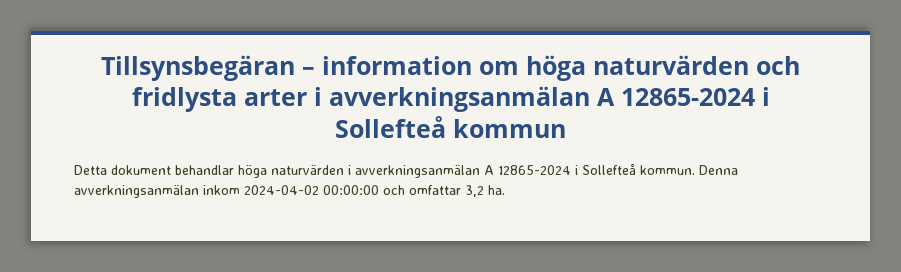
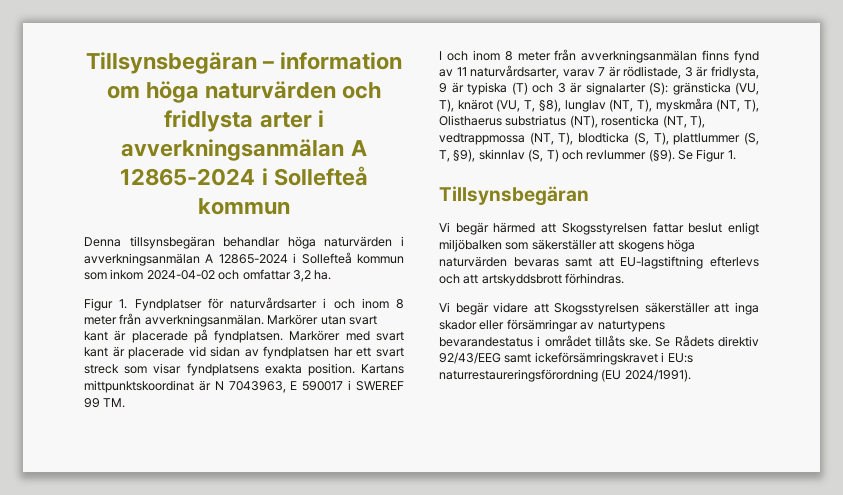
[74,165,171,175] Detta dokument -> [84,236,215,249] Denna tillsynsbegäran
[640,165,738,175] [74,185,199,198] kommun. Denna avverkningsanmälan -> [357,254,404,264] [84,272,107,280] kommun som
[323,185,379,195] 00:00:00 -> (215, 275) none
(505, 190) none -> [84,297,404,311] [84,313,377,327] [84,329,404,343] [84,346,404,359] [84,363,404,376] [84,380,404,393] [84,398,126,408] [439,49,759,63] [439,65,759,79] [439,82,759,95] [439,98,759,112] [439,115,705,128] [439,132,759,145] [439,149,736,162] [439,186,589,206] [439,222,759,235] [439,239,695,252] [439,256,759,269] [439,273,625,286] [439,302,759,315] [439,319,665,332] [439,335,759,347] [439,352,693,365] [439,369,691,382] // Figur 1. Fyndplatser för naturvårdsarter i och inom 8 meter från avverkningsanmälan. Markörer utan svart kant är placerade på fyndplatsen. Markörer med svart kant är placerade vid sidan av fyndplatsen har ett svart streck som visar fyndplatsens exakta position. Kartans mittpunktskoordinat är N 7043963, E 590017 i SWEREF 99 TM. // I och inom 8 meter från avverkningsanmälan finns fynd av 11 naturvårdsarter, varav 7 är rödlistade, 3 är fridlysta, 9 är typiska (T) och 3 är signalarter (S): gränsticka (VU, T), knärot (VU, T, §8), lunglav (NT, T), myskmåra (NT, T), Olisthaerus substriatus (NT), rosenticka (NT, T), vedtrappmossa (NT, T), blodticka (S, T), plattlummer (S, T, §9), skinnlav (S, T) och revlummer (§9). Se Figur 1. // Tillsynsbegäran // Vi begär härmed att Skogsstyrelsen fattar beslut enligt miljöbalken som säkerställer att skogens höga naturvärden bevaras samt att EU-lagstiftning efterlevs och att artskyddsbrott förhindras. // Vi begär vidare att Skogsstyrelsen säkerställer att inga skador eller försämringar av naturtypens bevarandestatus i området tillåts ske. Se Rådets direktiv 92/43/EEG samt ickeförsämringskravet i EU:s naturrestaureringsförordning (EU 2024/1991).

